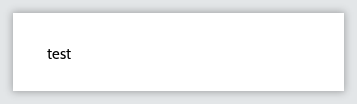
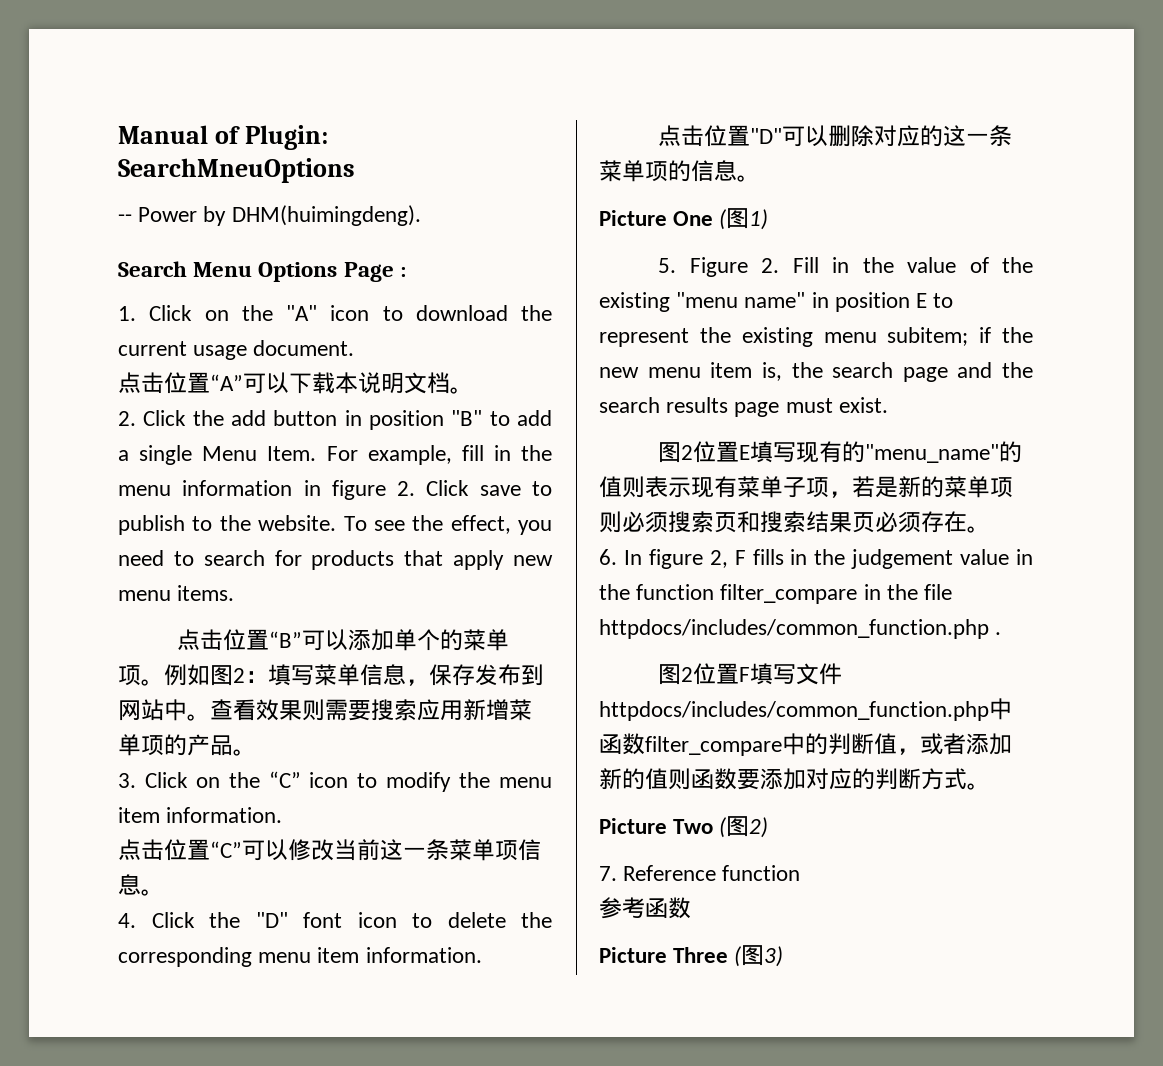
[47,49,71,59] test -> [118,125,328,150] [118,158,355,183] [118,205,421,226] [118,261,406,282] [118,305,552,321] [118,340,355,360] [118,372,473,394] [118,410,552,430] [118,445,552,465] [118,480,552,500] [118,515,552,535] [118,550,553,570] [118,585,235,601] [177,629,510,651] [118,664,544,686] [118,699,532,721] [118,734,256,756] [118,771,552,792] [118,807,283,823] [118,839,541,861] [118,874,164,896] [118,912,552,928] [118,947,482,967] [658,125,1013,147] [599,160,760,182] [599,208,769,230] [658,257,1033,277] [599,292,954,312] [599,327,1033,347] [599,362,1033,382] [599,397,888,417] [658,441,1023,463] [599,476,1013,498] [599,511,990,533] [599,549,1033,569] [599,584,953,604] [599,619,1002,639] [658,663,843,685] [599,698,1012,721] [599,733,1012,756] [599,768,990,790] [599,816,769,838] [599,865,801,881] [599,897,691,919] [599,945,784,967] Manual of Plugin: SearchMneuOptions // -- Power by DHM(huimingdeng). // Search Menu Options Page : // 1. Click on the "A" icon to download the current usage document. // 点击位置“A”可以下载本说明文档。 // 2. Click the add button in position "B" to add a single Menu Item. For example, fill in the menu information in figure 2. Click save to publish to the website. To see the effect, you need to search for products that apply new menu items. // 点击位置“B”可以添加单个的菜单项。例如图2：填写菜单信息，保存发布到网站中。查看效果则需要搜索应用新增菜单项的产品。 // 3. Click on the “C” icon to modify the menu item information. // 点击位置“C”可以修改当前这一条菜单项信息。 // 4. Click the "D" font icon to delete the corresponding menu item information. // 点击位置"D"可以删除对应的这一条菜单项的信息。 // Picture One (图1) // 5. Figure 2. Fill in the value of the existing "menu name" in position E to represent the existing menu subitem; if the new menu item is, the search page and the search results page must exist. // 图2位置E填写现有的"menu_name"的值则表示现有菜单子项，若是新的菜单项则必须搜索页和搜索结果页必须存在。 // 6. In figure 2, F fills in the judgement value in the function filter_compare in the file httpdocs/includes/common_function.php . // 图2位置F填写文件httpdocs/includes/common_function.php中函数filter_compare中的判断值，或者添加新的值则函数要添加对应的判断方式。 // Picture Two (图2) // 7. Reference function // 参考函数 // Picture Three (图3)

